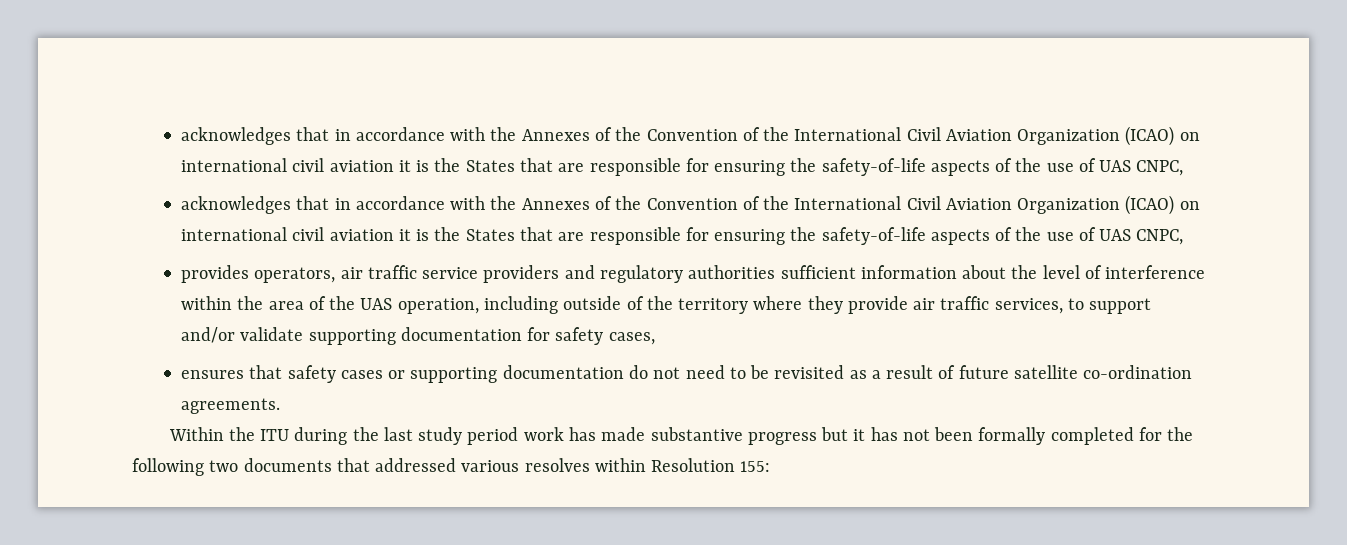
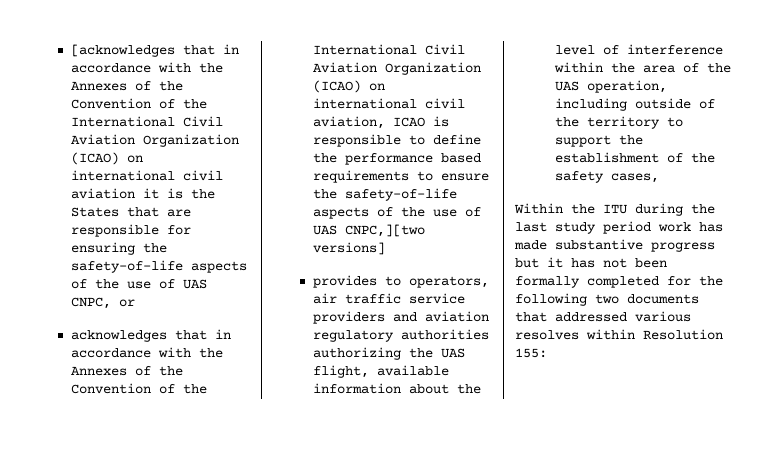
[181,127,292,145] acknowledges -> [70,44,175,57] [acknowledges
(1184, 168) none -> [118,299,135,307] or
[329,227,1184,245] aviation it is the States that are responsible for ensuring the safety-of-life aspects of the use of UAS CNPC, -> [312,116,449,129] [312,134,481,147] [312,153,481,165] [312,170,489,183] [312,188,457,201] [312,207,481,219] [312,224,425,237] [312,242,385,255] aviation, ICAO is responsible to define the performance based requirements to ensure the safety-of-life aspects of the use of UAS CNPC,][two versions]
(250, 274) none -> [384,276,401,286] to
(595, 272) none -> [424,311,489,322] aviation
[780,265,856,279] sufficient -> [312,347,465,360] [312,365,449,378] authorizing the UAS flight, available
[753,296,1152,314] [181,327,655,345] [181,365,1193,383] [181,398,281,414] where they provide air traffic services, to support and/or validate supporting documentation for safety cases, // ensures that safety cases or supporting documentation do not need to be revisited as a result of future satellite co-ordination agreements. -> [666,117,683,127] [554,135,643,147] [554,152,715,163] [554,171,659,183] to support the establishment of the safety cases,

